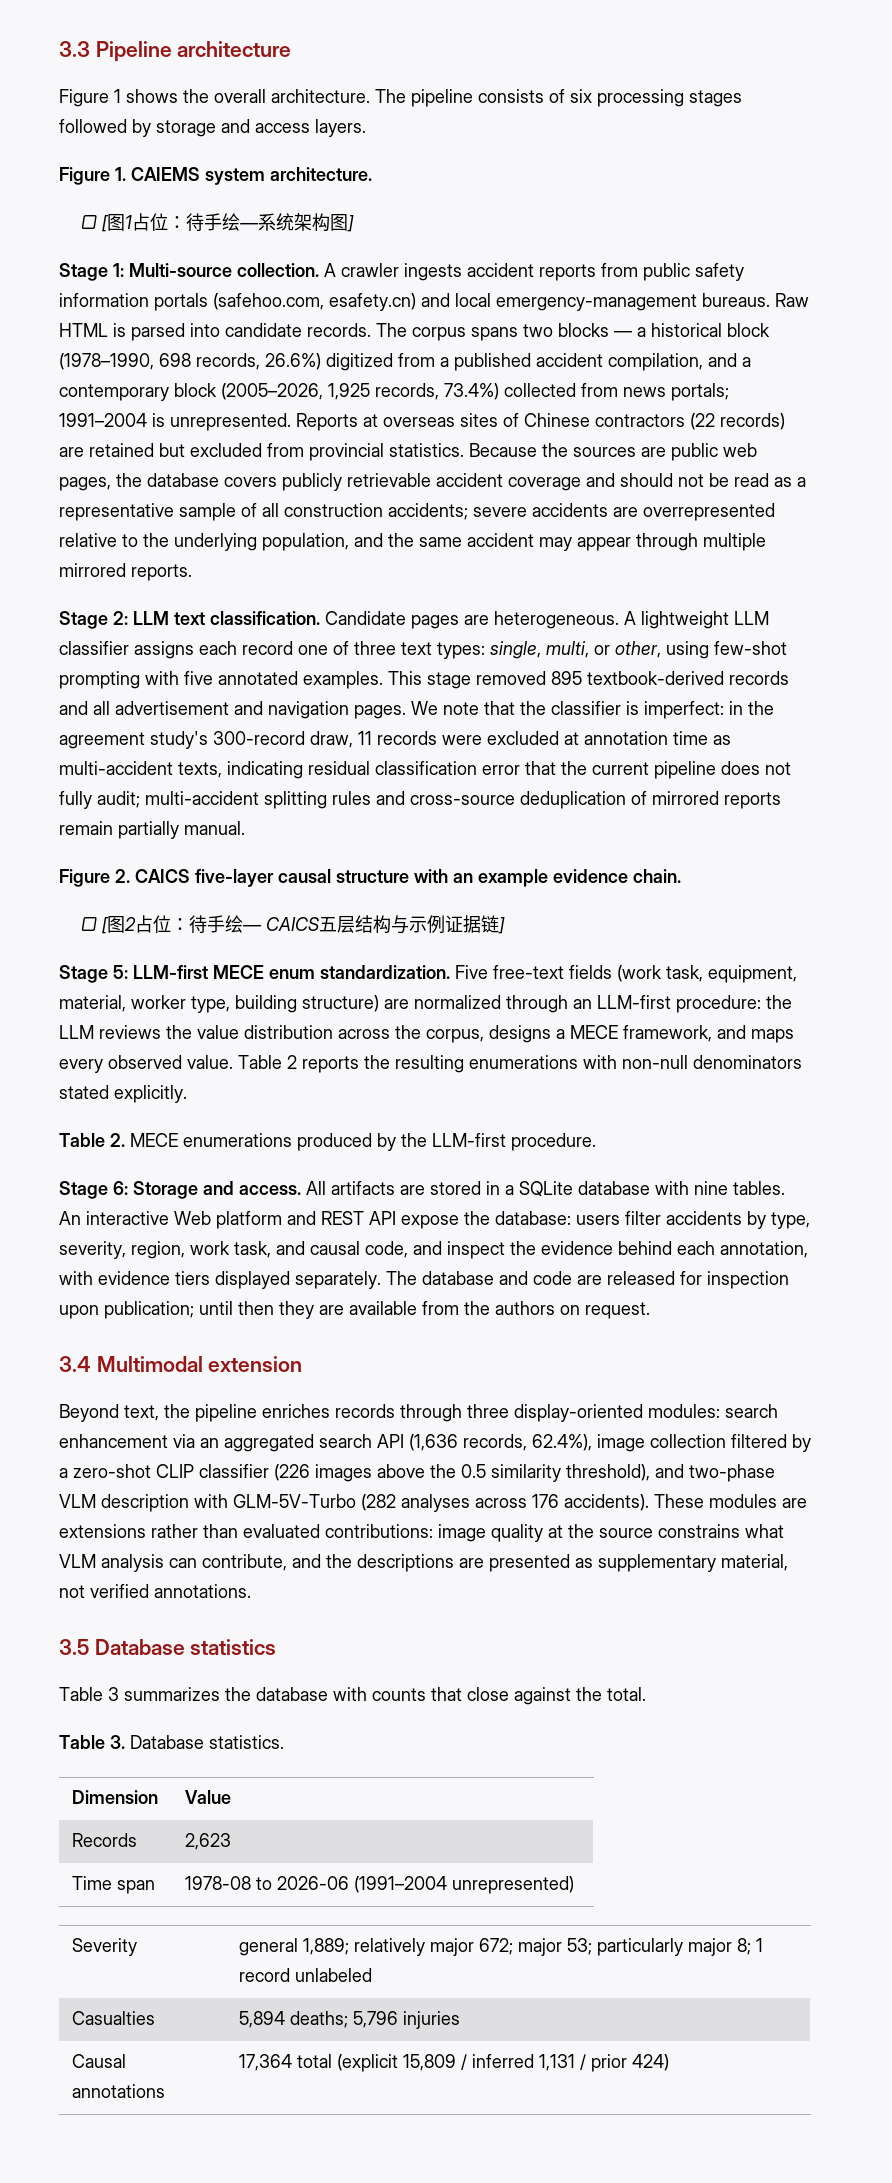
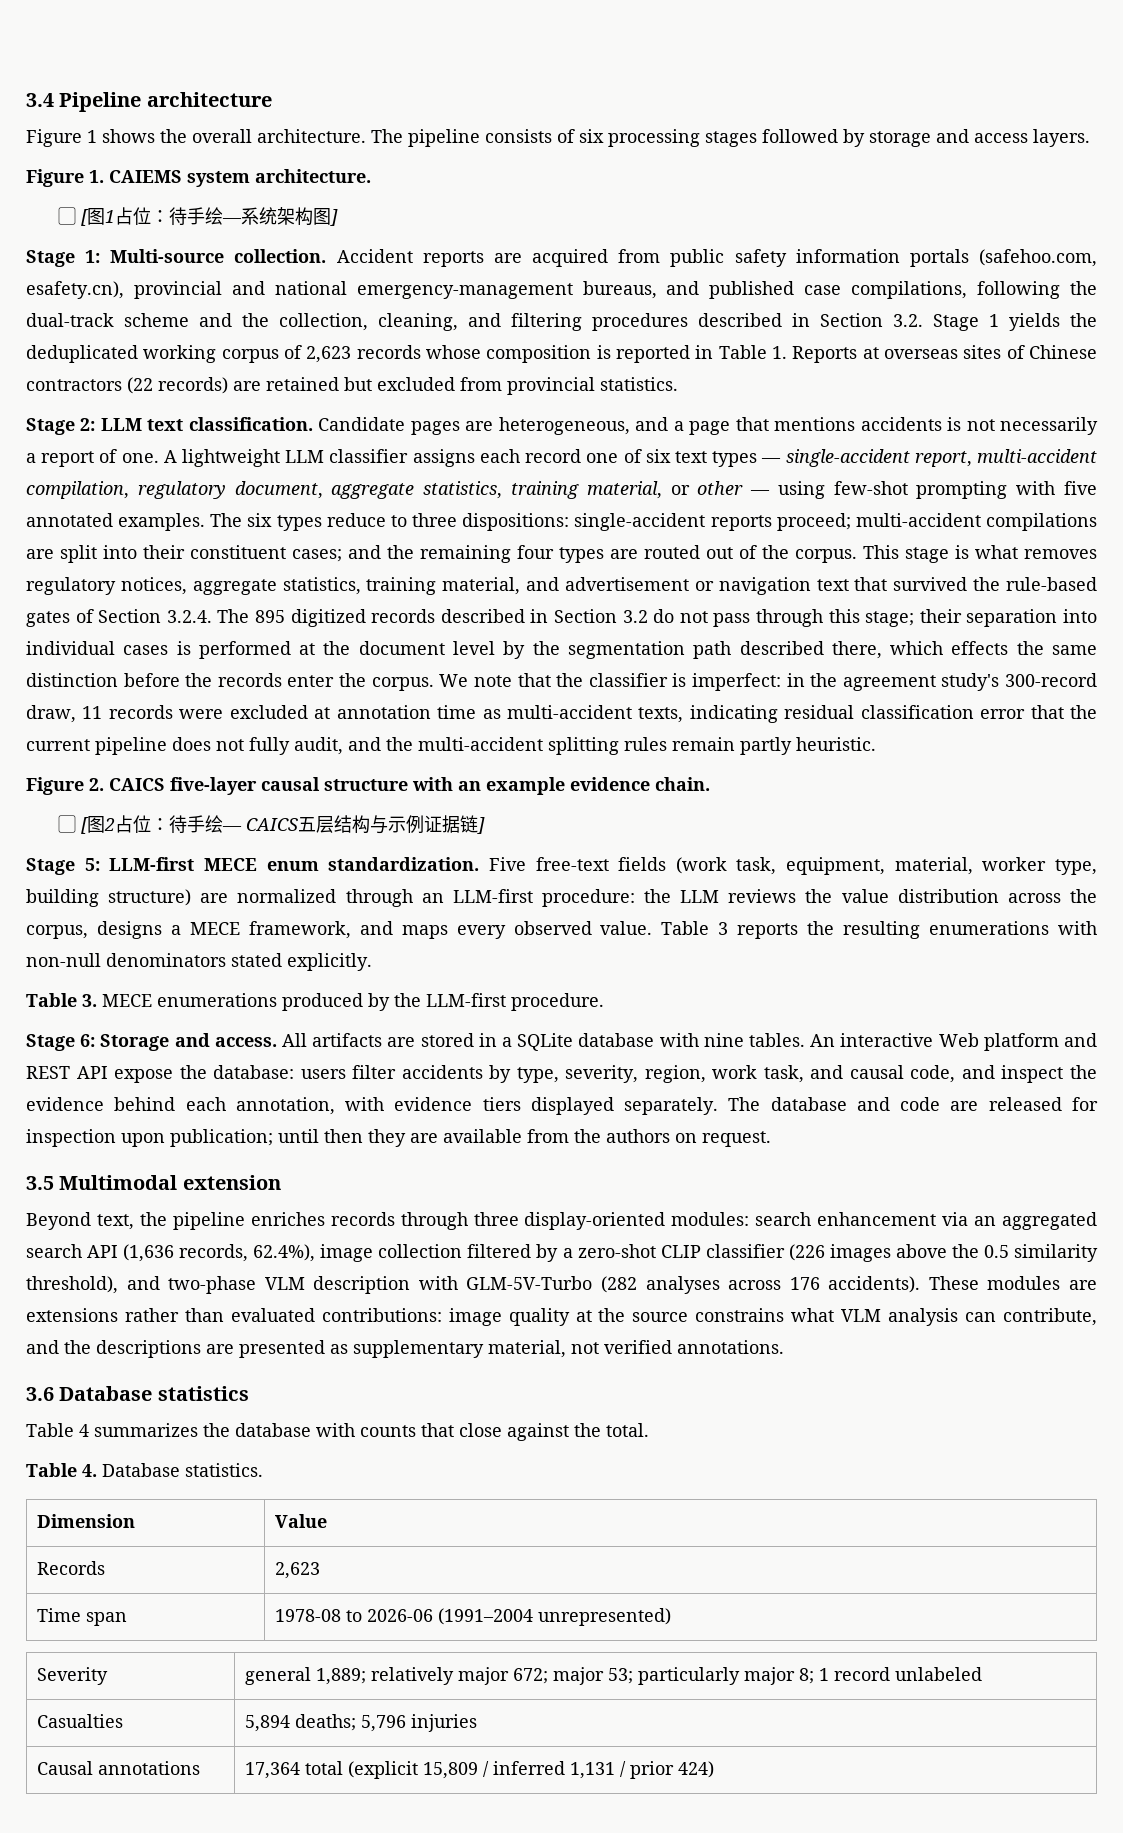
[59,41,90,57] 3.3 -> [26,93,54,107] 3.4
[324,263,596,281] A crawler ingests accident reports -> [336,249,609,267] Accident reports are acquired
[329,293,809,311] [59,323,770,341] [59,353,751,371] [59,383,729,401] [59,413,291,431] esafety.cn) and local emergency-management bureaus. Raw HTML is parsed into candidate records. The corpus spans two blocks — a historical block (1978–1990, 698 records, 26.6%) digitized from a published accident compilation, and a contemporary block (2005–2026, 1,925 records, 73.4%) collected from news portals; 1991–2004 is unrepresented. -> [26,281,1097,299] [26,313,1097,331] [26,345,788,363] esafety.cn), provincial and national emergency-management bureaus, and published case compilations, following the dual-track scheme and the collection, cleaning, and filtering procedures described in Section 3.2. Stage 1 yields the deduplicated working corpus of 2,623 records whose composition is reported in Table 1.
[469,443,757,461] [59,473,806,491] [59,503,775,521] [59,533,766,551] [59,563,192,581] Because the sources are public web pages, the database covers publicly retrievable accident coverage and should not be read as a representative sample of all construction accidents; severe accidents are overrepresented relative to the underlying population, and the same accident may appear through multiple mirrored reports. -> (678, 384) none
[494,611,619,629] heterogeneous. -> [498,417,1099,435] [26,449,159,467] heterogeneous, and a page that mentions accidents is not necessarily a report of one.
[354,641,661,659] three text types: single, multi, or other, -> [645,449,1097,467] [26,481,771,499] six text types — single-accident report, multi-accident compilation, regulatory document, aggregate statistics, training material, or other —
[388,671,789,689] [59,701,406,719] This stage removed 895 textbook-derived records and all advertisement and navigation pages. -> [210,513,1097,531] [26,545,1097,563] [26,577,1098,595] [26,609,1098,627] [26,641,1097,659] [26,673,434,691] The six types reduce to three dispositions: single-accident reports proceed; multi-accident compilations are split into their constituent cases; and the remaining four types are routed out of the corpus. This stage is what removes regulatory notices, aggregate statistics, training material, and advertisement or navigation text that survived the rule-based gates of Section 3.2.4. The 895 digitized records described in Section 3.2 do not pass through this stage; their separation into individual cases is performed at the document level by the segmentation path described there, which effects the same distinction before the records enter the corpus.
[97,791,781,809] [59,821,245,839] audit; multi-accident splitting rules and cross-source deduplication of mirrored reports remain partially manual. -> [294,737,876,755] audit, and the multi-accident splitting rules remain partly heuristic.
[287,1055,297,1069] 2 -> [718,922,729,935] 3
[110,1133,125,1147] 2. -> [82,994,97,1007] 3.
[59,1356,91,1372] 3.4 -> [26,1176,54,1190] 3.5
[59,1639,89,1655] 3.5 -> [26,1387,54,1401] 3.6
[108,1687,119,1701] 3 -> [79,1424,89,1437] 4
[110,1735,125,1749] 3. -> [82,1464,97,1477] 4.

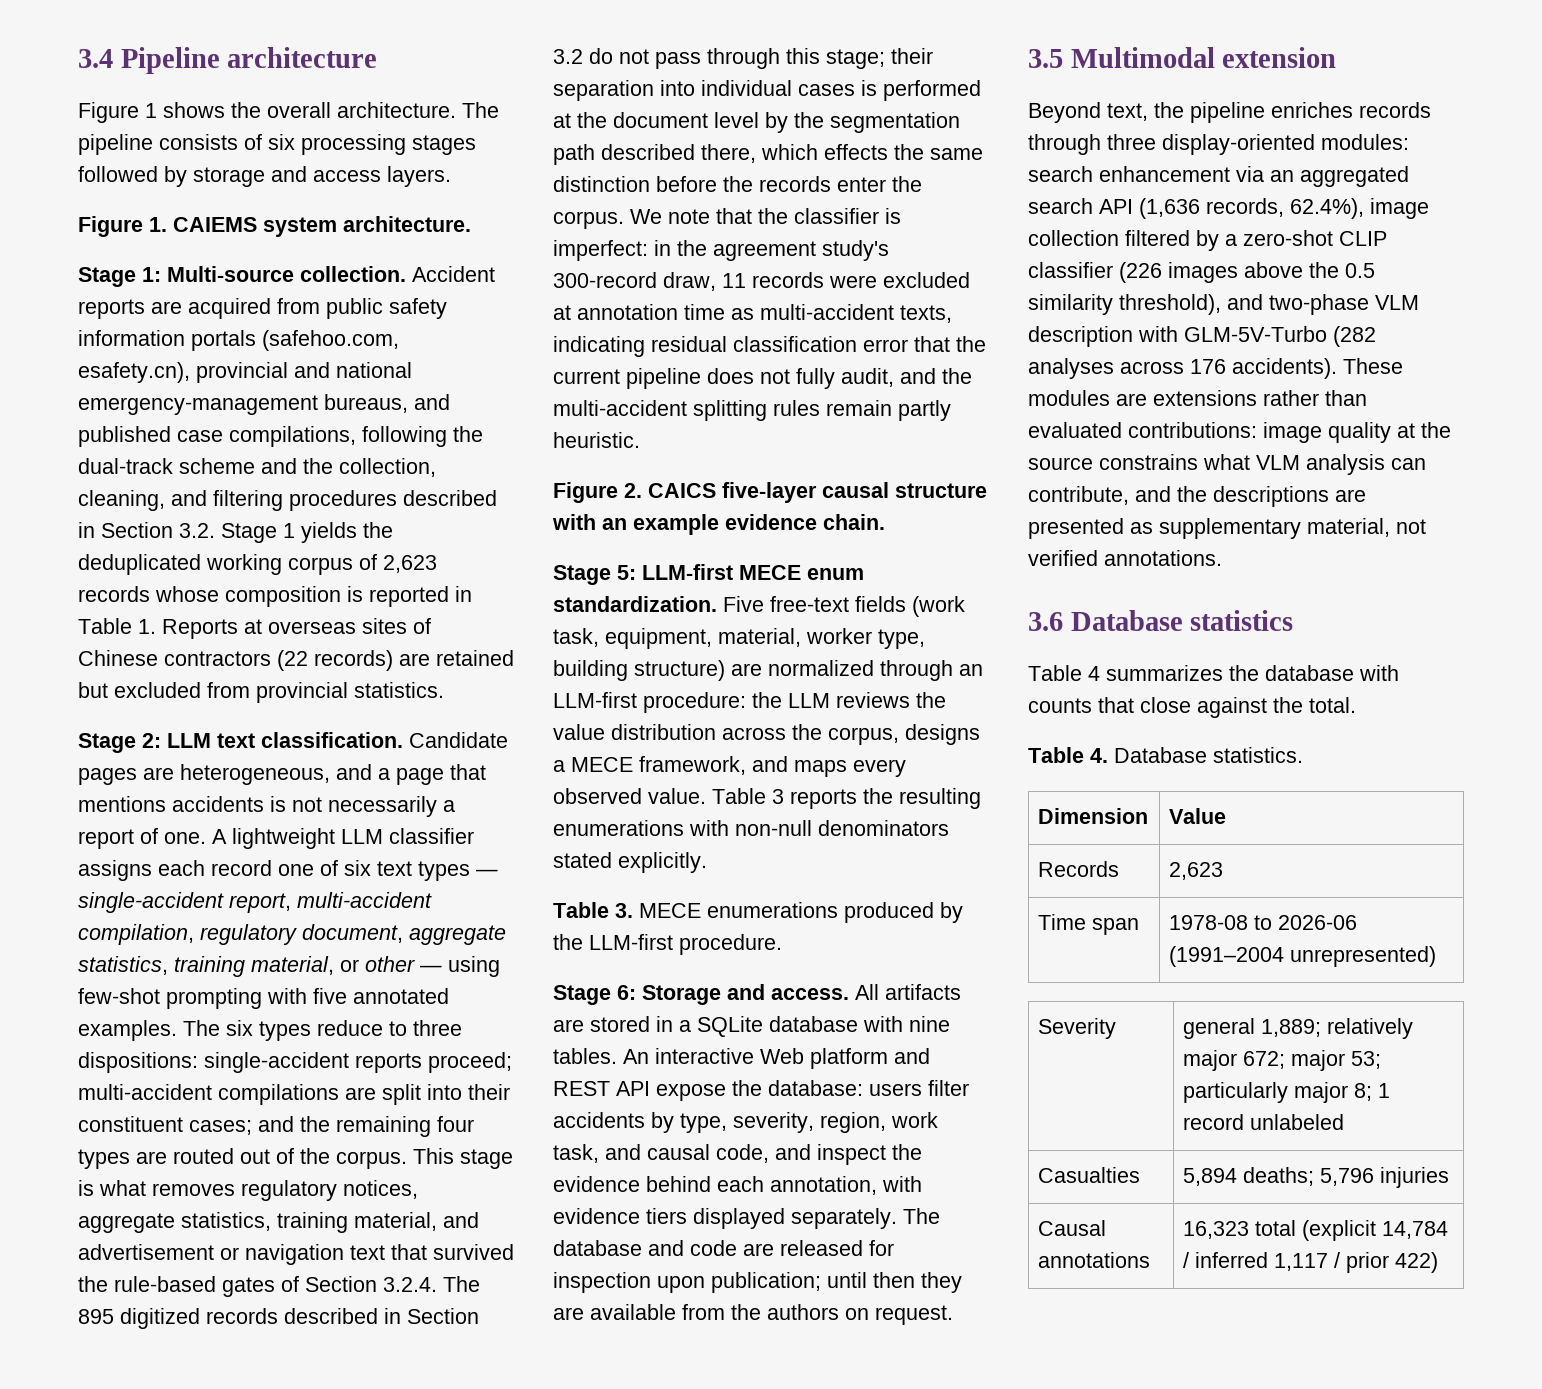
[58,207,339,226] // ▢ [图1占位：待手绘—系统架构图] -> (471, 224) none
[58,815,486,834] // ▢ [图2占位：待手绘— CAICS五层结构与示例证据链] -> (885, 522) none
[245,1762,301,1779] 17,364 -> [1183,1221,1250,1239] 16,323
[423,1762,479,1779] 15,809 -> [1382,1221,1449,1239] 14,784
[570,1762,616,1779] 1,131 -> [1274,1253,1329,1271] 1,117
[678,1761,715,1778] 424) -> [1395,1252,1439,1273] 422)

